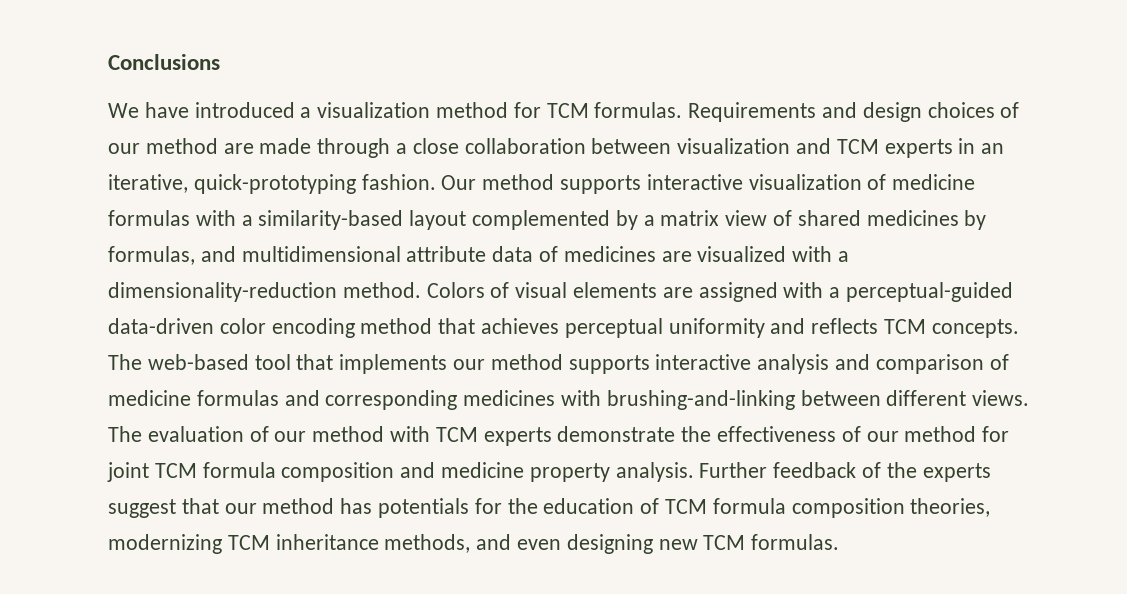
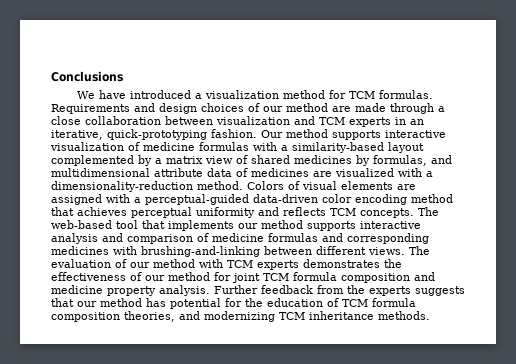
[557,426,676,442] demonstrate -> [303,259,380,268] demonstrates
[862,462,882,478] of -> [317,285,344,294] from
[108,499,176,518] suggest -> [415,286,465,296] suggests
[378,498,470,518] potentials -> [170,298,221,309] potential
(991, 507) none -> [179,311,200,320] and
[384,534,840,554] methods, and even designing new TCM formulas. -> [378,311,430,320] methods.

